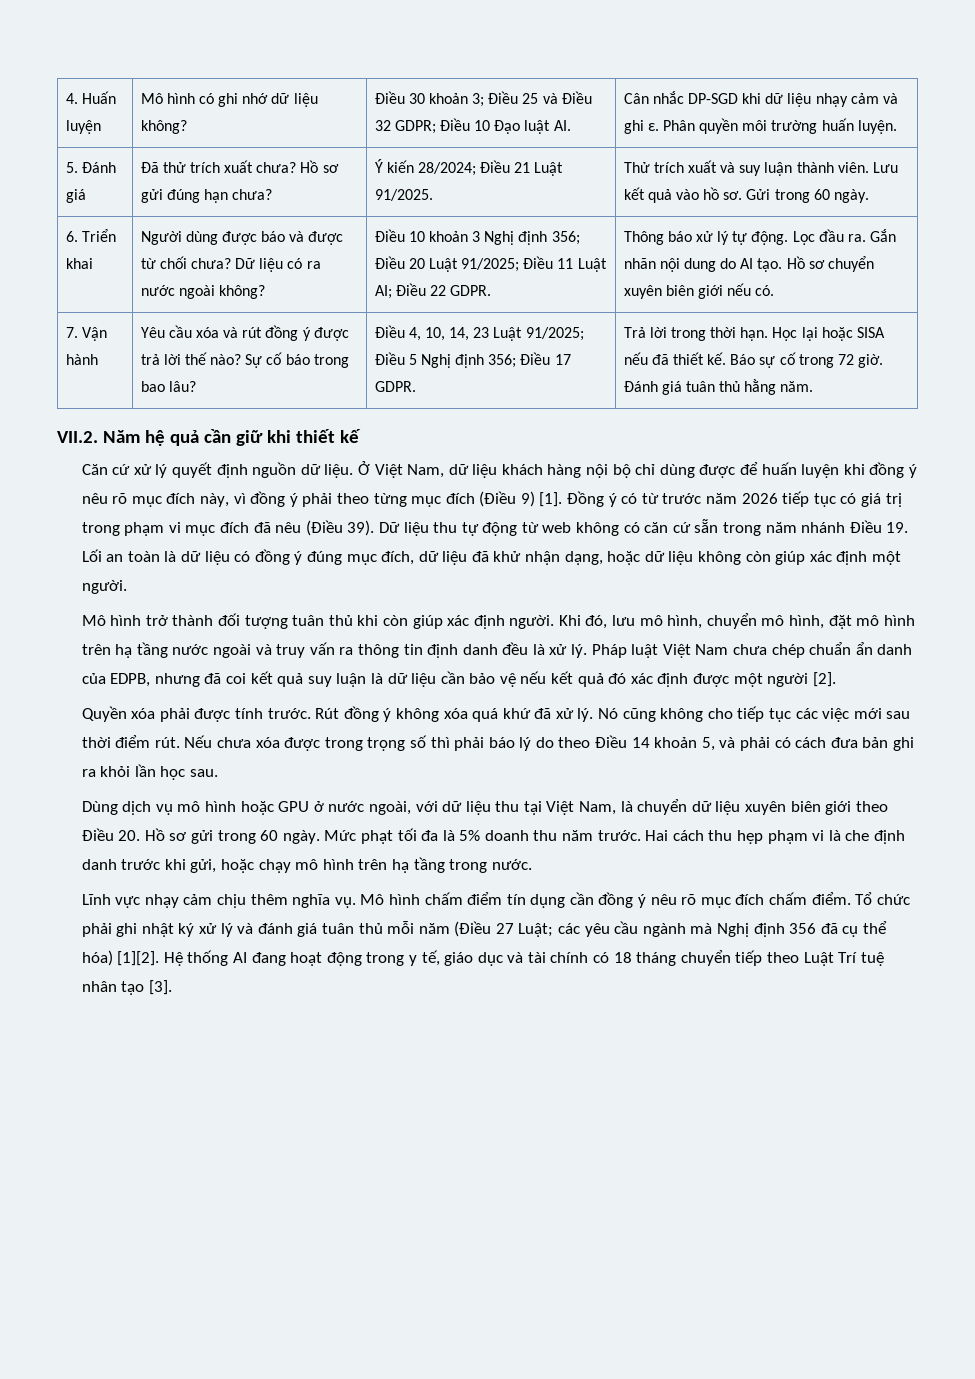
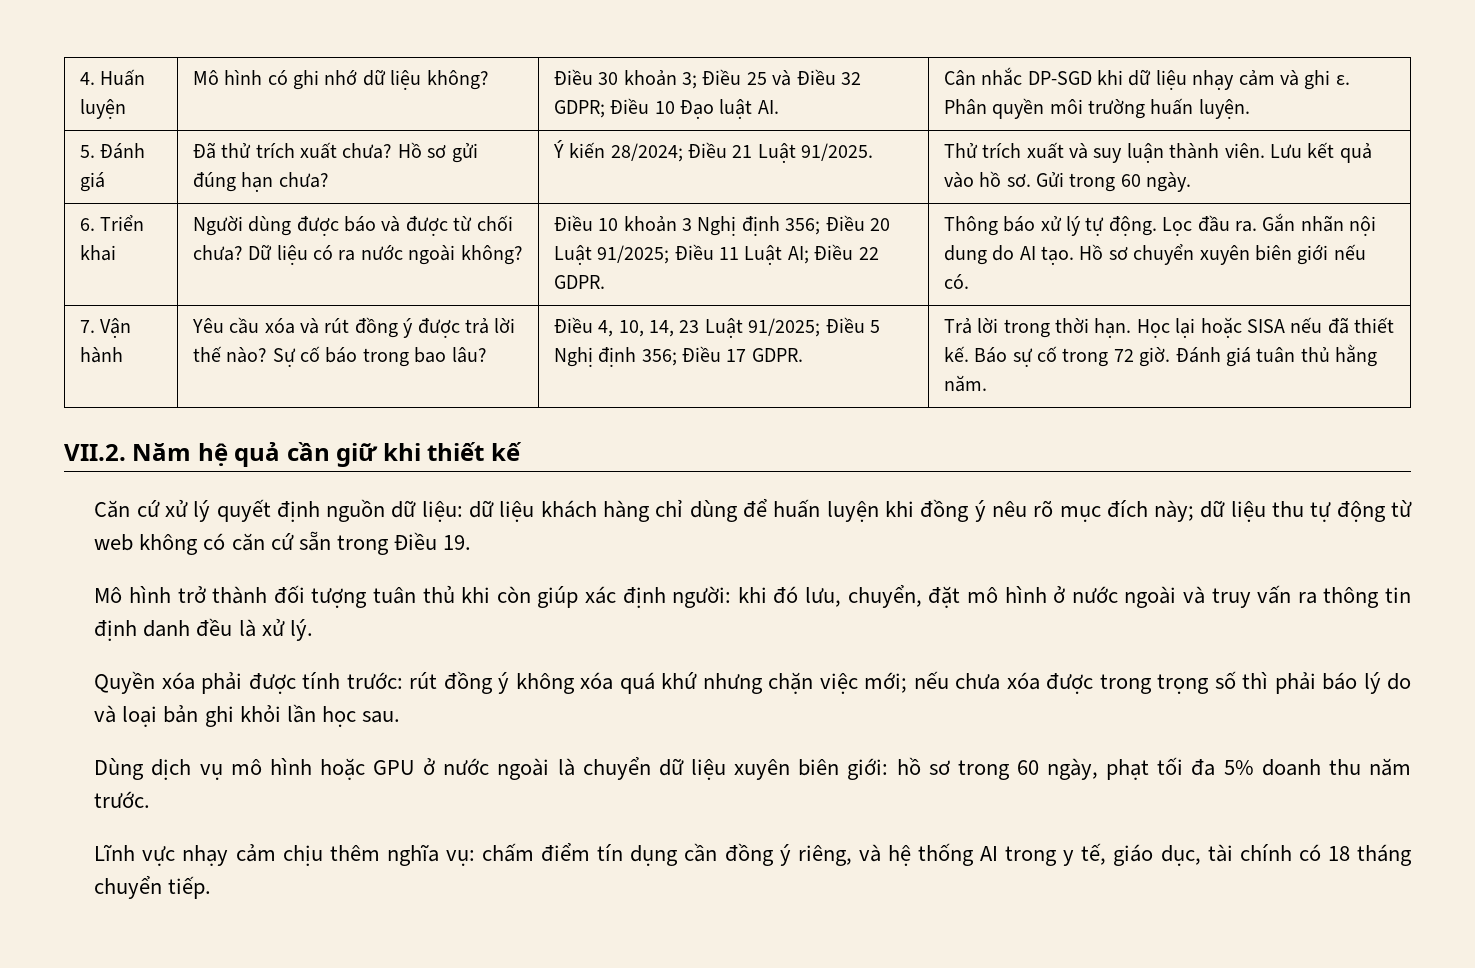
[324,461,445,478] liệu. Ở Việt Nam, -> [421,501,463,522] liệu:
[586,464,631,478] nội bộ -> (651, 511) none
[699,464,736,478] được -> (738, 511) none
[199,491,902,507] [81,520,400,536] này, vì đồng ý phải theo từng mục đích (Điều 9) [1]. Đồng ý có từ trước năm 2026 tiếp tục có giá trị trong phạm vi mục đích đã nêu (Điều 39). Dữ -> [1154,500,1226,522] này; dữ
[765,522,846,533] năm nhánh -> (389, 545) none
[81,549,901,565] [81,580,127,594] Lối an toàn là dữ liệu có đồng ý đúng mục đích, dữ liệu đã khử nhận dạng, hoặc dữ liệu không còn giúp xác định một người. -> (471, 542) none
[509,613,915,629] [81,642,168,658] người. Khi đó, lưu mô hình, chuyển mô hình, đặt mô hình trên hạ tầng -> [672,584,1066,608] người: khi đó lưu, chuyển, đặt mô hình ở
[591,642,913,658] [81,671,836,687] Pháp luật Việt Nam chưa chép chuẩn ẩn danh của EDPB, nhưng đã coi kết quả suy luận là dữ liệu cần bảo vệ nếu kết quả đó xác định được một người [2]. -> (313, 630) none
[267,708,340,719] trước. Rút -> [346,672,438,689] trước: rút
[534,706,911,722] [81,735,213,748] đã xử lý. Nó cũng không cho tiếp tục các việc mới sau thời điểm rút. Nếu -> [702,671,949,694] nhưng chặn việc mới; nếu
[558,735,858,751] theo Điều 14 khoản 5, và phải có cách đưa -> [94,705,158,727] và loại
[81,769,96,777] ra -> (234, 716) none
[368,801,617,815] ngoài, với dữ liệu thu tại Việt Nam, -> [497,758,550,780] ngoài
[825,801,888,815] [81,828,357,844] giới theo Điều 20. Hồ sơ gửi trong 60 ngày. Mức -> [847,757,1099,780] giới: hồ sơ trong 60 ngày,
[442,830,455,841] là -> (1216, 767) none
[645,830,905,844] [81,857,532,873] Hai cách thu hẹp phạm vi là che định danh trước khi gửi, hoặc chạy mô hình trên hạ tầng trong nước. -> (151, 799) none
[334,894,420,908] vụ. Mô hình -> [445,850,475,866] vụ:
[650,892,910,908] [81,921,887,937] [81,950,362,966] nêu rõ mục đích chấm điểm. Tổ chức phải ghi nhật ký xử lý và đánh giá tuân thủ mỗi năm (Điều 27 Luật; các yêu cầu ngành mà Nghị định 356 đã cụ thể hóa) [1][2]. Hệ thống AI đang hoạt động -> [797,843,999,866] riêng, và hệ thống AI
[477,952,524,966] dục và -> [1160,845,1201,866] dục,
[735,950,884,966] [81,980,172,995] tiếp theo Luật Trí tuệ nhân tạo [3]. -> [168,876,212,899] tiếp.

